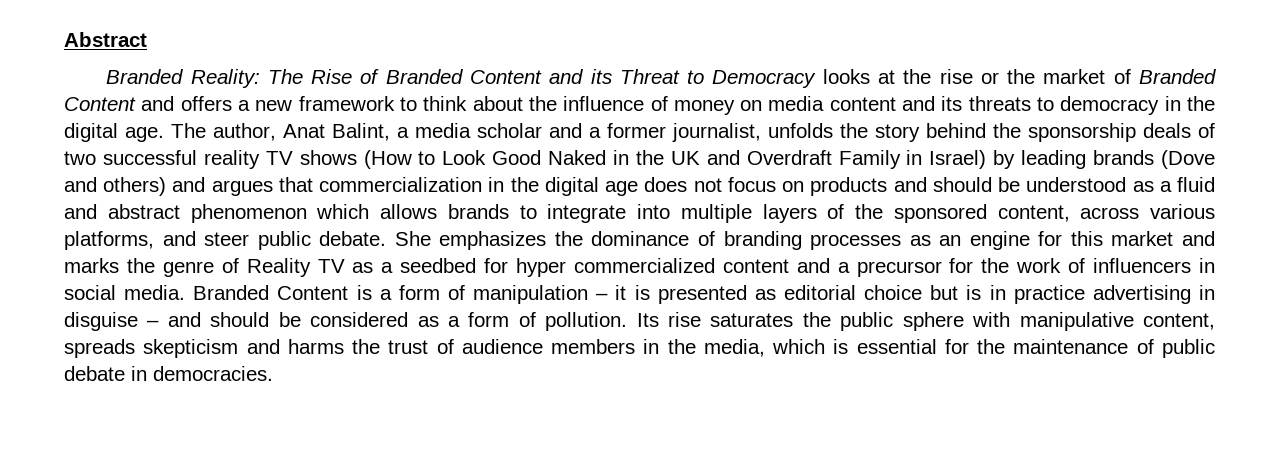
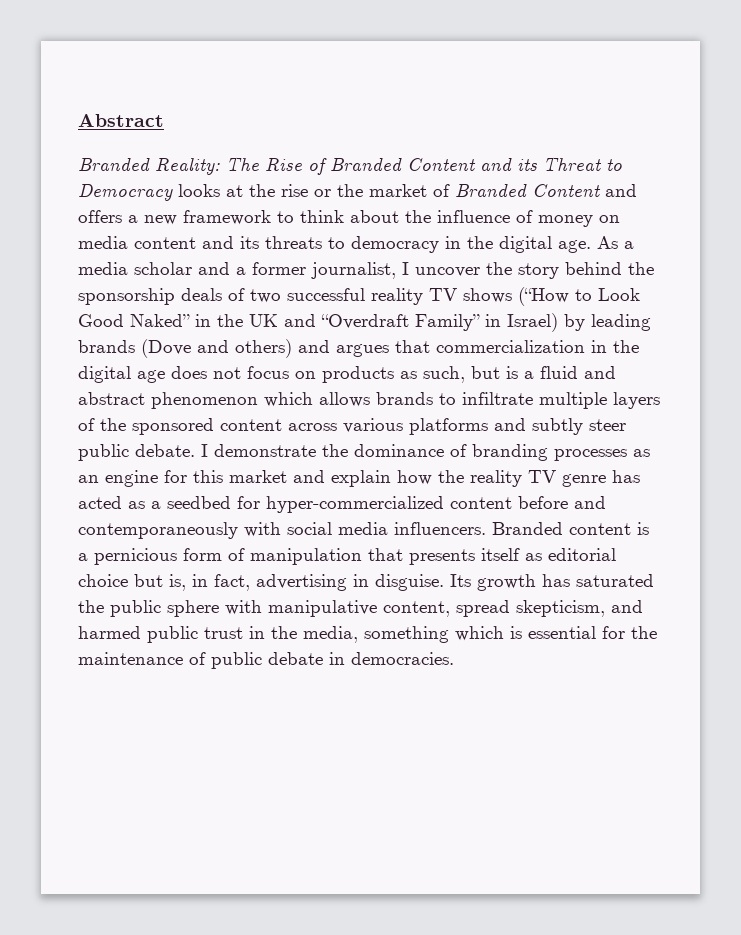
[171,123,390,141] The author, Anat Balint, -> [597,236,618,249] As
[768,123,833,138] unfolds -> [402,262,480,277] I uncover
[363,150,412,169] (How -> [518,287,569,306] (“How
[548,150,607,165] Naked -> [130,314,190,327] Naked”
[746,150,901,169] Overdraft Family -> [321,314,480,331] “Overdraft Family”
[893,177,1154,192] and should be understood as -> [400,366,518,383] as such, but is
[547,204,670,223] integrate into -> [462,392,533,405] infiltrate
[997,205,1070,222] content, -> [220,419,282,431] content
[64,231,196,250] platforms, and -> [409,418,583,435] platforms and subtly
[394,231,547,250] She emphasizes -> [201,444,316,457] I demonstrate
[64,258,1216,277] [64,285,392,300] marks the genre of Reality TV as a seedbed for hyper commercialized content and a precursor for the work of influencers in social media. Branded Content is a -> [331,470,640,487] [78,496,606,513] [78,522,649,539] [78,548,177,565] explain how the reality TV genre has acted as a seedbed for hyper-commercialized content before and contemporaneously with social media influencers. Branded content is a pernicious
[596,285,1215,304] [64,312,794,331] – it is presented as editorial choice but is in practice advertising in disguise – and should be considered as a form of pollution. Its rise saturates -> [368,548,616,565] [78,574,654,591] that presents itself as editorial choice but is, in fact, advertising in disguise. Its growth has saturated
[64,339,636,358] spreads skepticism and harms the trust of audience members -> [456,600,643,617] [78,626,243,643] spread skepticism, and harmed public trust
(765, 348) none -> [364,626,449,643] something

